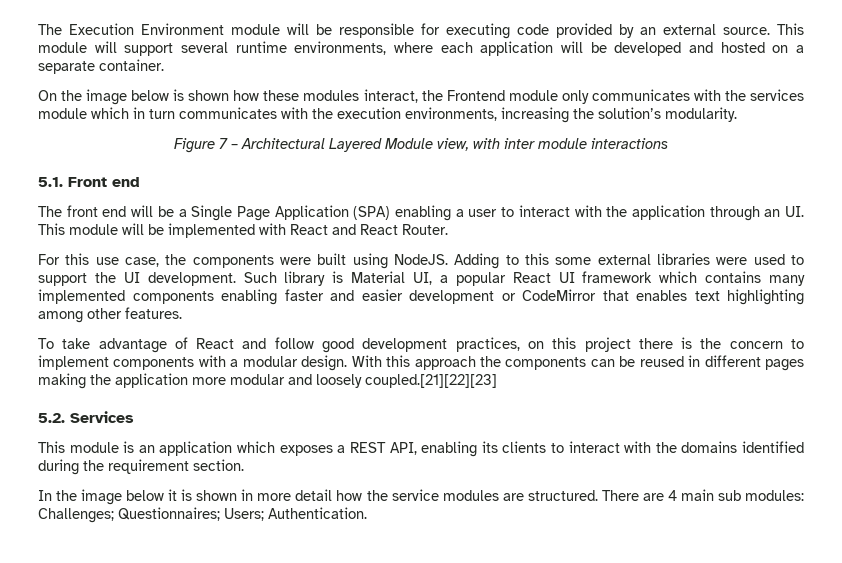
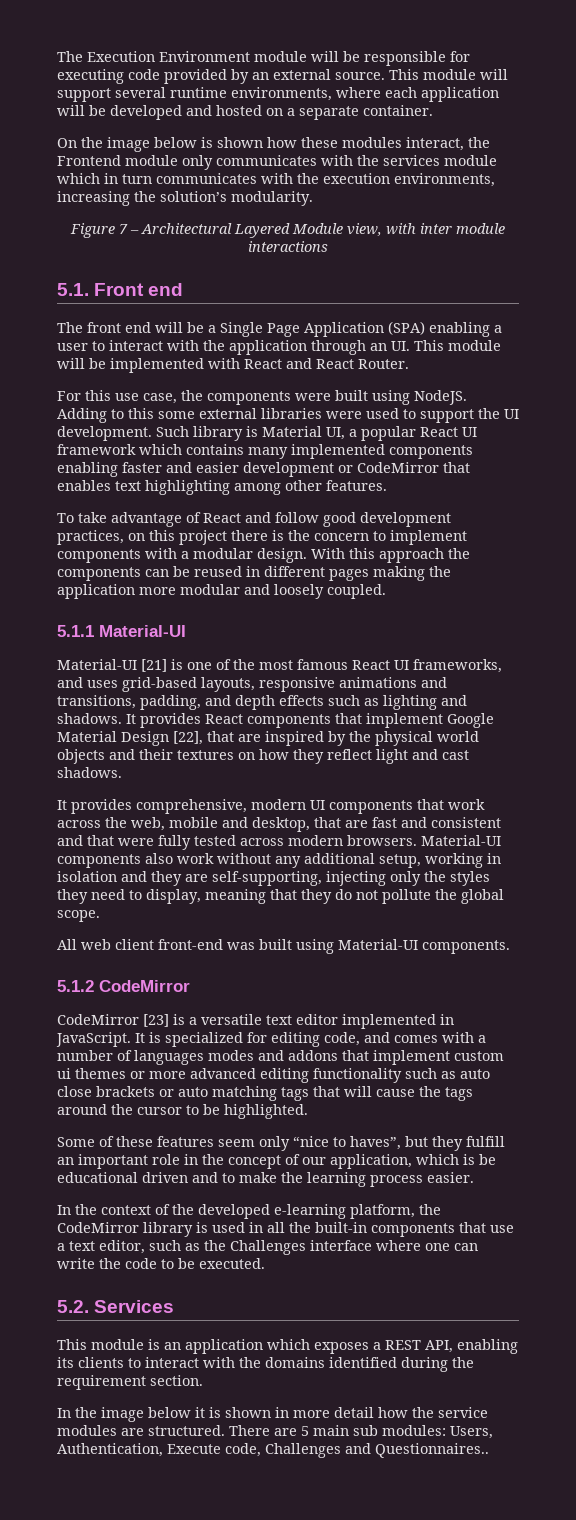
[365,374,497,388] coupled.[21][22][23] -> [327,584,386,599] [57,625,186,637] [57,659,502,673] [57,677,447,692] [57,695,467,710] [57,713,494,728] [57,731,479,746] [57,749,469,764] [57,767,122,778] [57,799,485,814] [57,817,501,832] [57,835,501,850] [57,853,501,868] [57,871,490,886] [57,889,504,904] [57,910,100,922] [57,939,510,954] [57,980,190,992] [57,1014,454,1029] [56,1032,486,1047] [57,1050,504,1065] [57,1068,490,1083] [57,1086,473,1101] [57,1104,308,1119] [57,1136,505,1151] [57,1154,496,1169] [57,1172,474,1187] [57,1204,441,1219] [57,1222,514,1237] [57,1240,478,1255] [57,1258,265,1269] coupled. // 5.1.1 Material-UI // Material-UI [21] is one of the most famous React UI frameworks, and uses grid-based layouts, responsive animations and transitions, padding, and depth effects such as lighting and shadows. It provides React components that implement Google Material Design [22], that are inspired by the physical world objects and their textures on how they reflect light and cast shadows. // It provides comprehensive, modern UI components that work across the web, mobile and desktop, that are fast and consistent and that were fully tested across modern browsers. Material-UI components also work without any additional setup, working in isolation and they are self-supporting, injecting only the styles they need to display, meaning that they do not pollute the global scope. // All web client front-end was built using Material-UI components. // 5.1.2 CodeMirror // CodeMirror [23] is a versatile text editor implemented in JavaScript. It is specialized for editing code, and comes with a number of languages modes and addons that implement custom ui themes or more advanced editing functionality such as auto close brackets or auto matching tags that will cause the tags around the cursor to be highlighted. // Some of these features seem only “nice to haves”, but they fulfill an important role in the concept of our application, which is be educational driven and to make the learning process easier. // In the context of the developed e-learning platform, the CodeMirror library is used in all the built-in components that use a text editor, such as the Challenges interface where one can write the code to be executed.
[667,490,677,501] 4 -> [301,1426,309,1436] 5
[38,507,367,523] Challenges; Questionnaires; Users; Authentication. -> [450,1426,493,1439] [57,1443,489,1458] Users, Authentication, Execute code, Challenges and Questionnaires..

